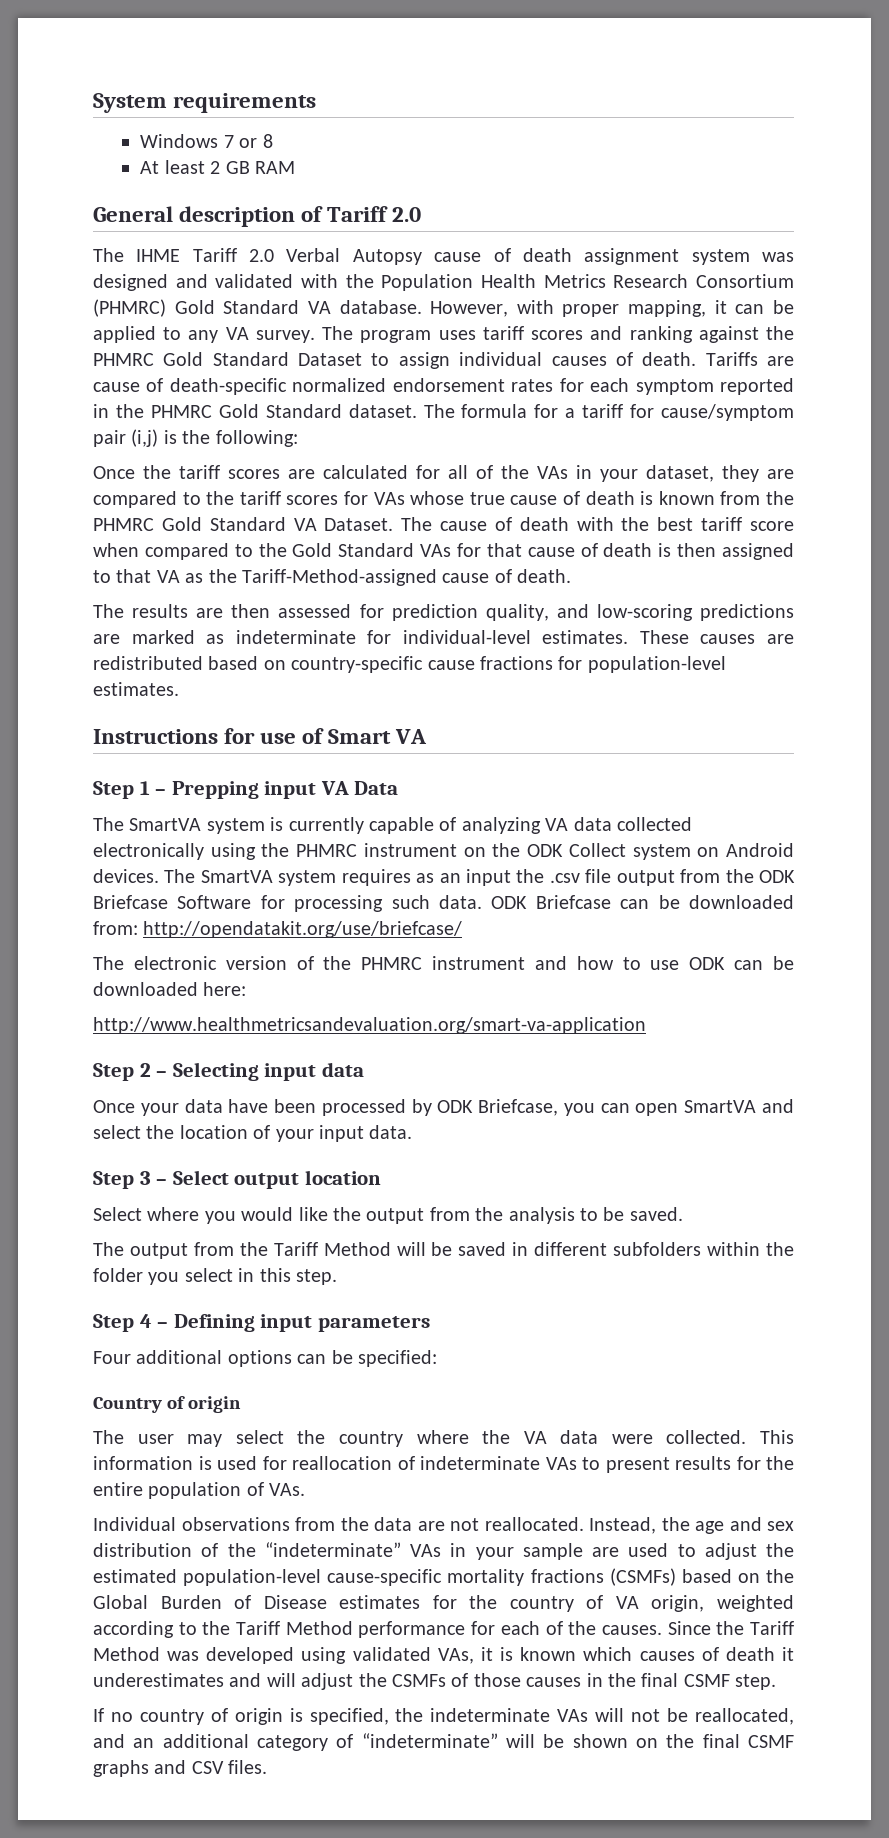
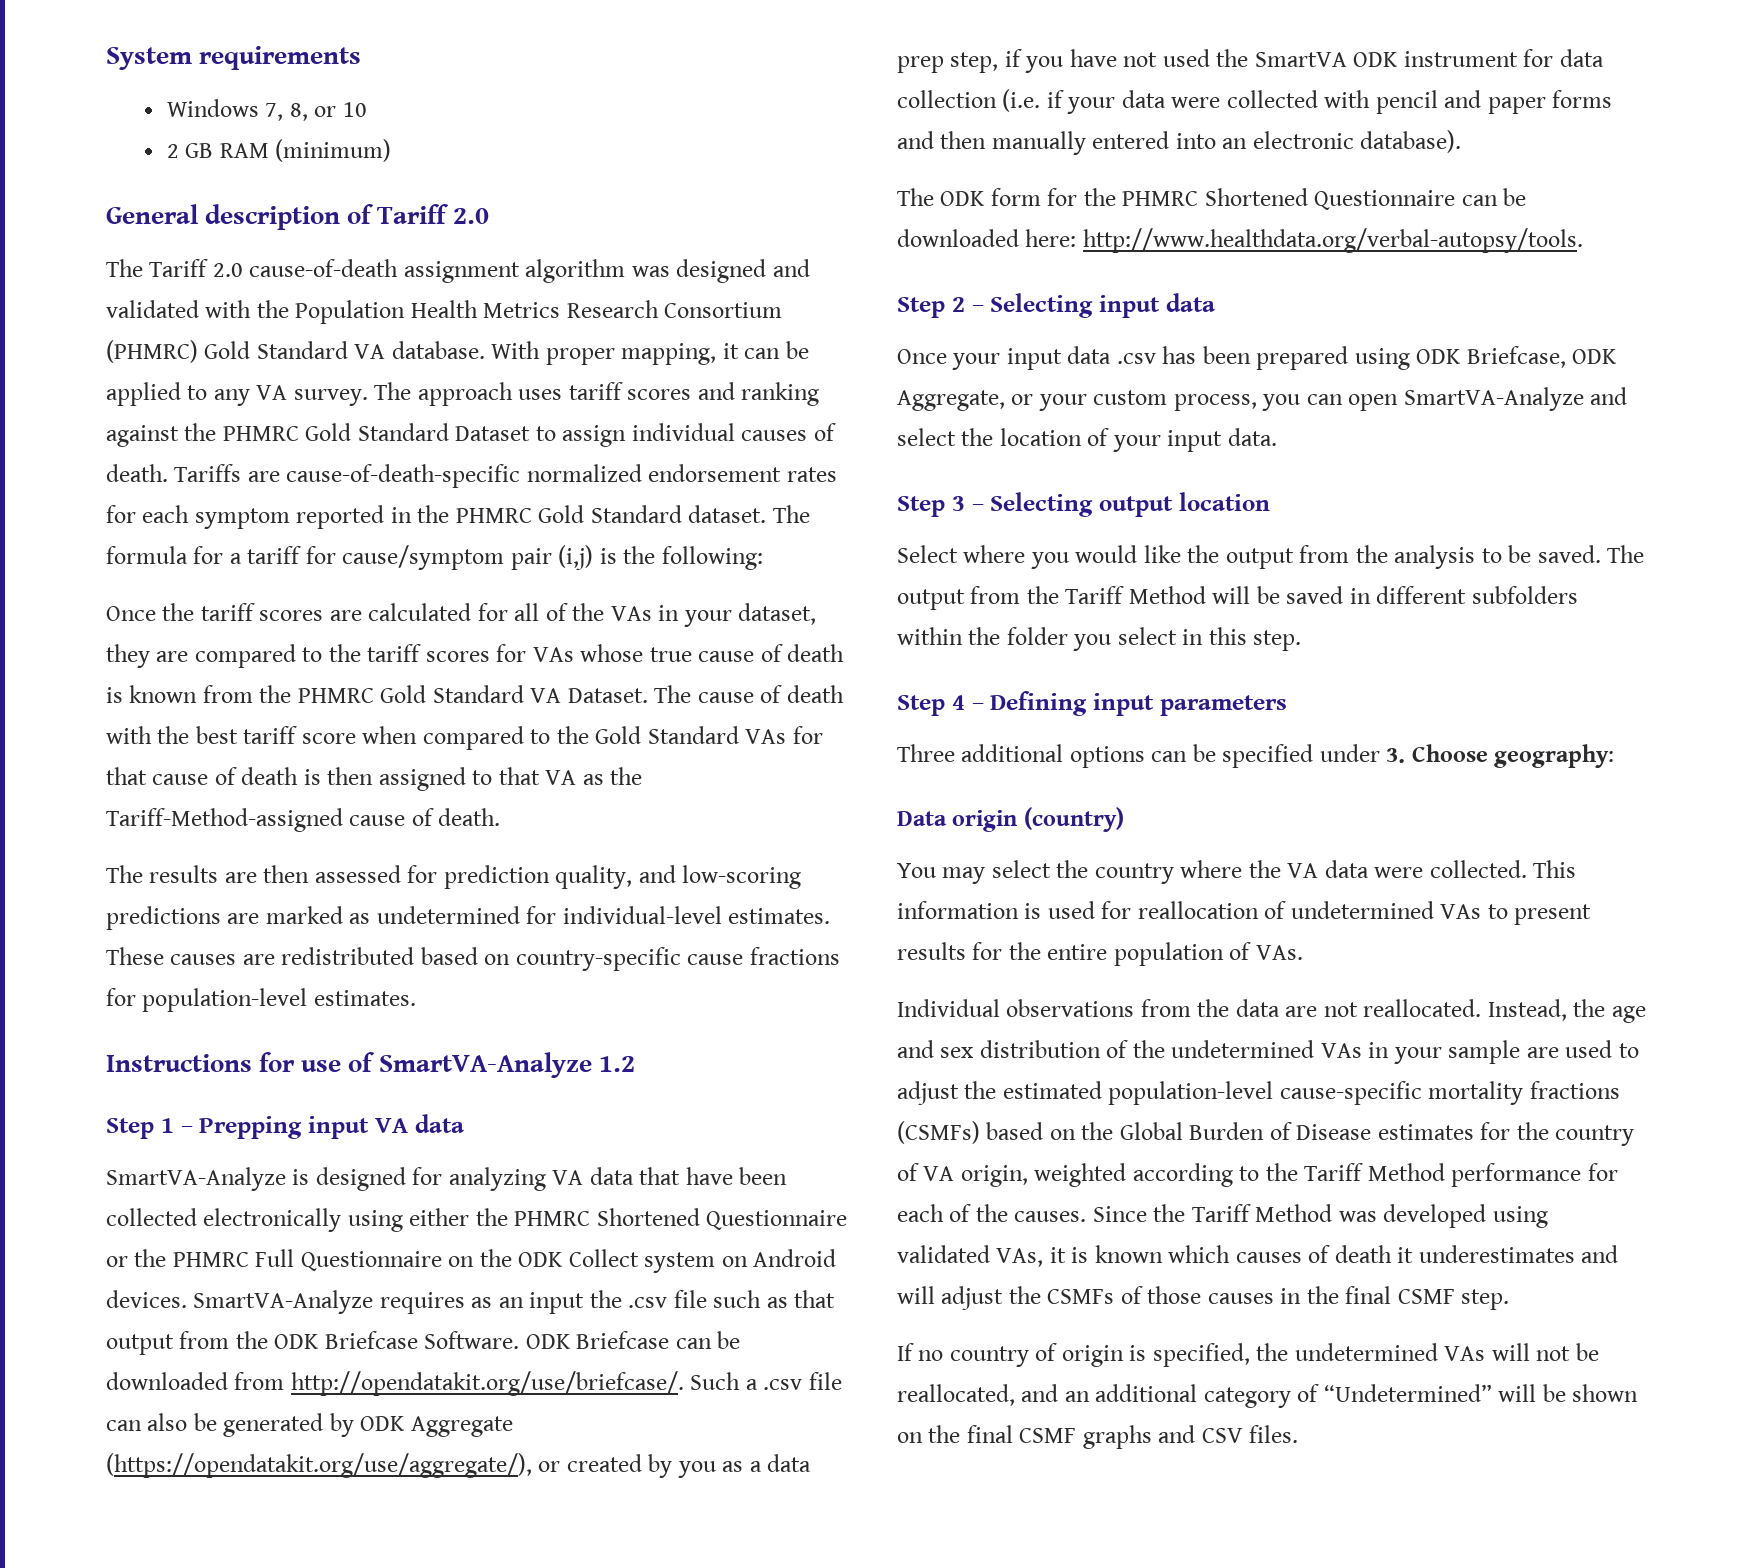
[223,134,273,148] [140,160,205,174] 7 or 8 // At least -> [265,102,367,121] 7, 8, or 10 //
(295, 167) none -> [275,139,392,162] (minimum)
[136,248,750,265] IHME Tariff 2.0 Verbal Autopsy cause of death assignment system -> [149,259,626,283] Tariff 2.0 cause-of-death assignment algorithm
[430,300,554,317] However, with -> [491,341,541,359] With
[360,330,432,343] program -> [417,382,513,406] approach
[93,378,287,395] cause of death-specific -> [286,464,521,488] cause-of-death-specific
[235,630,356,644] indeterminate -> [376,906,520,924] undetermined
[328,729,428,744] Smart VA -> [378,1052,635,1078] SmartVA-Analyze 1.2
[354,781,399,795] [93,817,612,834] Data // The SmartVA system is currently capable of analyzing VA data -> [414,1114,464,1133] [106,1167,788,1191] data // SmartVA-Analyze is designed for analyzing VA data that have been
[261,843,457,857] the PHMRC instrument -> [409,1208,848,1230] [106,1249,442,1271] either the PHMRC Shortened Questionnaire or the PHMRC Full Questionnaire
[164,869,337,886] The SmartVA system -> [193,1290,374,1314] SmartVA-Analyze
(612, 876) none -> [713,1290,836,1308] such as that
[177,895,482,912] Software for processing such data. -> [424,1331,520,1349] Software.
[93,921,463,938] [93,956,726,970] from: http://opendatakit.org/use/briefcase/ // The electronic version of the PHMRC instrument and how to use ODK -> [234,1371,842,1396] [106,1413,513,1437] [106,1453,812,1478] [897,49,1604,73] [897,89,1613,114] [897,130,1462,155] [897,188,1456,210] from http://opendatakit.org/use/briefcase/. Such a .csv file can also be generated by ODK Aggregate (https://opendatakit.org/use/aggregate/), or created by you as a data prep step, if you have not used the SmartVA ODK instrument for data collection (i.e. if your data were collected with pencil and paper forms and then manually entered into an electronic database). // The ODK form for the PHMRC Shortened Questionnaire
[93,1017,646,1034] // http://www.healthmetricsandevaluation.org/smart-va-application -> [1082,228,1583,253] http://www.healthdata.org/verbal-autopsy/tools.
[184,1099,559,1116] data have been processed by ODK Briefcase, -> [1006,346,1618,370] [897,390,1257,411] input data .csv has been prepared using ODK Briefcase, ODK Aggregate, or your custom process,
[684,1100,757,1113] SmartVA -> [1403,387,1584,411] SmartVA-Analyze
[172,1170,229,1185] Select -> [990,492,1094,517] Selecting
(683, 1214) // -> (1601, 554) none
[93,1351,131,1364] Four -> [897,744,955,762] Three
[358,1350,437,1367] [93,1396,242,1413] [93,1430,174,1444] specified: // Country of origin // The user -> [1222,744,1615,768] [897,807,1124,832] [897,863,936,878] specified under 3. Choose geography: // Data origin (country) // You
[420,1456,540,1470] indeterminate -> [1290,901,1434,919] undetermined
[264,1542,401,1557] “indeterminate” -> [1171,1040,1315,1058] undetermined
[430,1708,551,1722] indeterminate -> [1294,1343,1438,1361] undetermined
[361,1733,498,1748] “indeterminate” -> [1323,1384,1492,1402] “Undetermined”

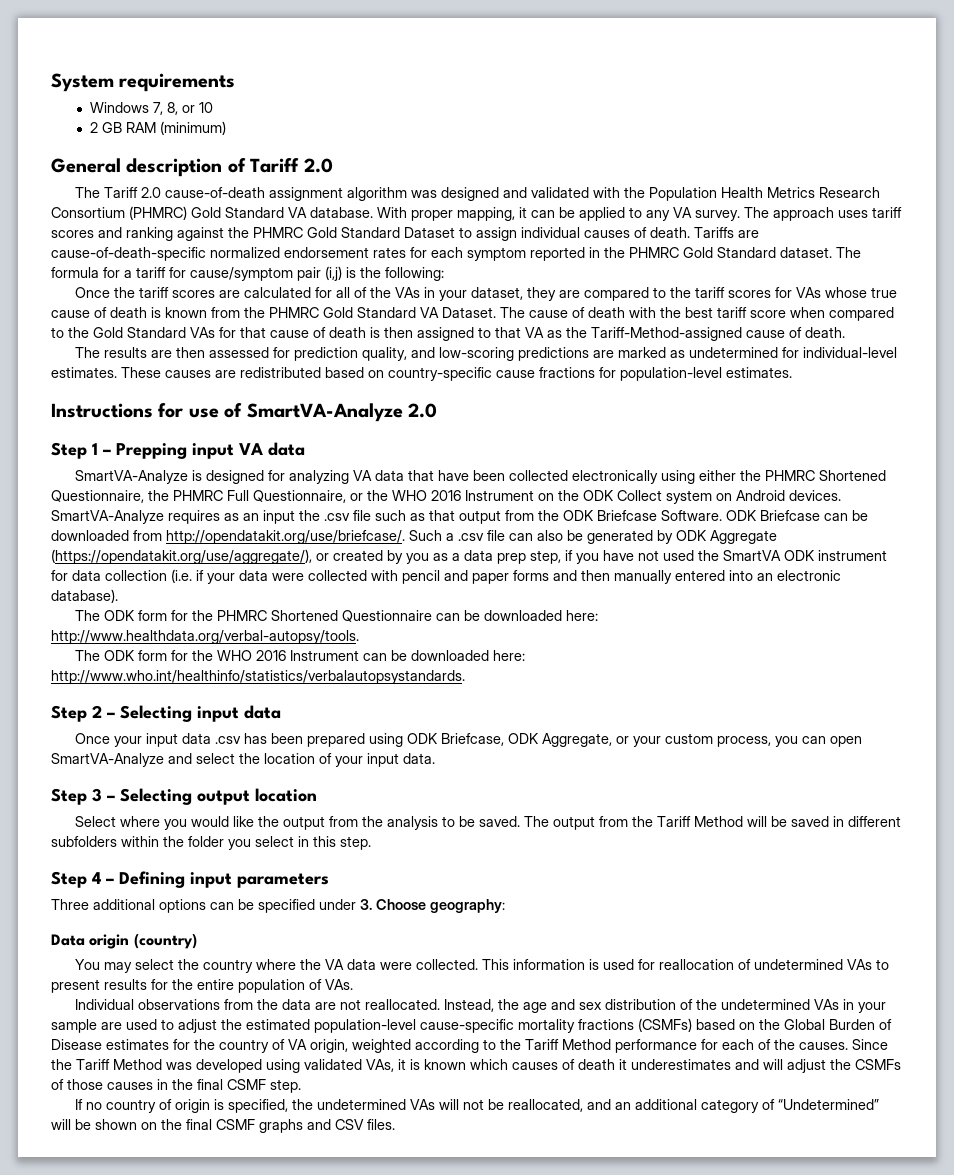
[598,1056,635,1072] 1.2 -> [408,403,437,418] 2.0
[706,1210,848,1230] [106,1256,128,1267] Questionnaire or -> [51,490,144,503] Questionnaire,
[300,1251,442,1271] Questionnaire -> [253,490,534,503] Questionnaire, or the WHO 2016 Instrument
(1583, 240) none -> [75,650,526,661] [51,670,465,684] // The ODK form for the WHO 2016 Instrument can be downloaded here: http://www.who.int/healthinfo/statistics/verbalautopsystandards.

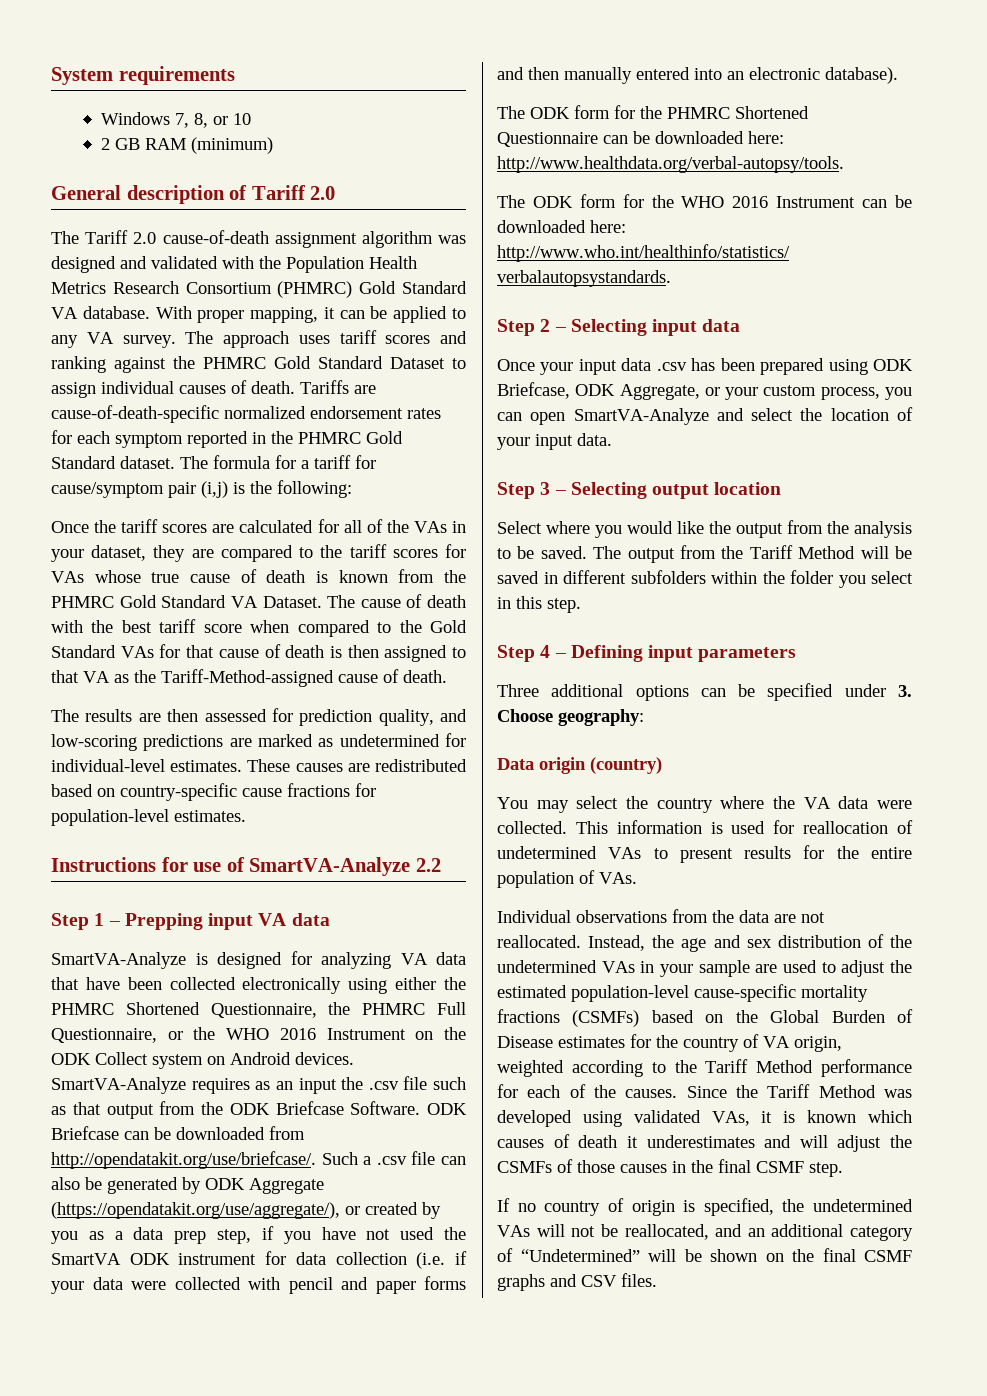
[408,403,437,418] 2.0 -> [415,858,441,872] 2.2

